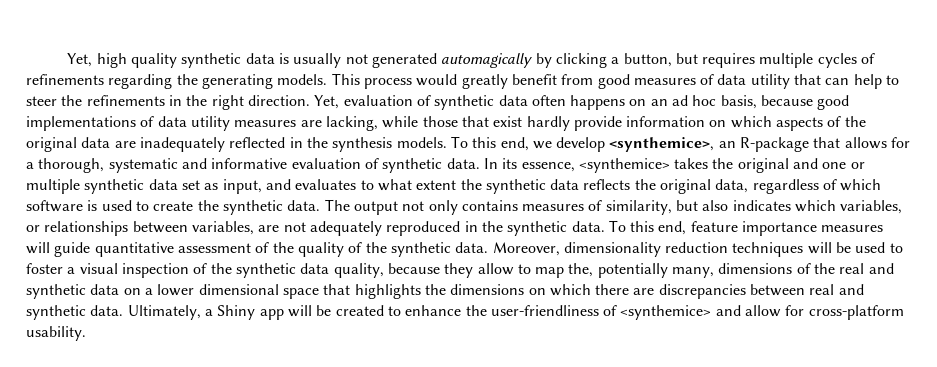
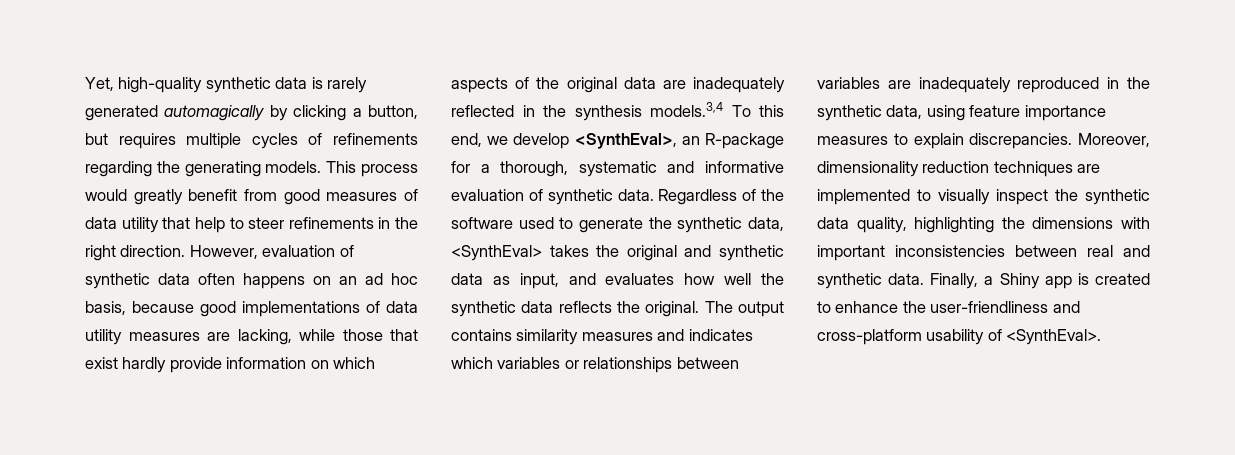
[67,53,177,68] Yet, high quality -> [85,77,203,93] Yet, high-quality
[293,53,368,68] usually not -> [327,77,368,93] rarely
[825,78,850,85] can -> (191, 223) none
[61,95,83,106] the -> (285, 223) none
[314,95,340,109] Yet, -> [189,245,258,259] However,
[396,137,447,148] models. -> [650,102,723,117] models.3,4
[609,137,715,152] <synthemice>, -> [574,133,677,149] <SynthEval>,
[813,137,887,149] that allows -> (784, 141) none
[483,158,670,173] In its essence, <synthemice> -> [658,189,784,205] [451,217,784,233] [451,245,542,261] Regardless of the software used to generate the synthetic data, <SynthEval>
[822,162,865,169] [26,179,200,194] one or multiple synthetic data set -> [719,245,784,261] [451,273,483,285] synthetic data
[360,179,457,191] to what extent -> [684,273,752,285] how well
[660,179,882,194] [26,199,729,215] original data, regardless of which software is used to create the synthetic data. The output not only contains measures of similarity, but also -> [645,301,784,317] [451,329,685,345] original. The output contains similarity measures and
[840,200,903,214] variables, -> [497,357,561,369] variables
[191,220,884,236] [26,242,903,257] [26,263,894,278] [26,284,746,299] variables, are not adequately reproduced in the synthetic data. To this end, feature importance measures will guide quantitative assessment of the quality of the synthetic data. Moreover, dimensionality reduction techniques will be used to foster a visual inspection of the synthetic data quality, because they allow to map the, potentially many, dimensions of the real and synthetic data on a lower dimensional space that highlights the dimensions on which there are discrepancies -> [817,77,1150,93] [817,105,1106,121] [817,133,1150,149] [817,161,1101,177] [817,189,1150,205] [817,217,1150,233] [817,245,1005,261] variables are inadequately reproduced in the synthetic data, using feature importance measures to explain discrepancies. Moreover, dimensionality reduction techniques are implemented to visually inspect the synthetic data quality, highlighting the dimensions with important inconsistencies
[127,305,201,320] Ultimately, -> [930,273,979,289] Finally,
[287,305,332,317] will be -> [1077,273,1089,285] is
[603,305,904,320] [26,326,86,341] of <synthemice> and allow for cross-platform usability. -> [1052,301,1080,313] [817,329,1102,345] and cross-platform usability of <SynthEval>.

